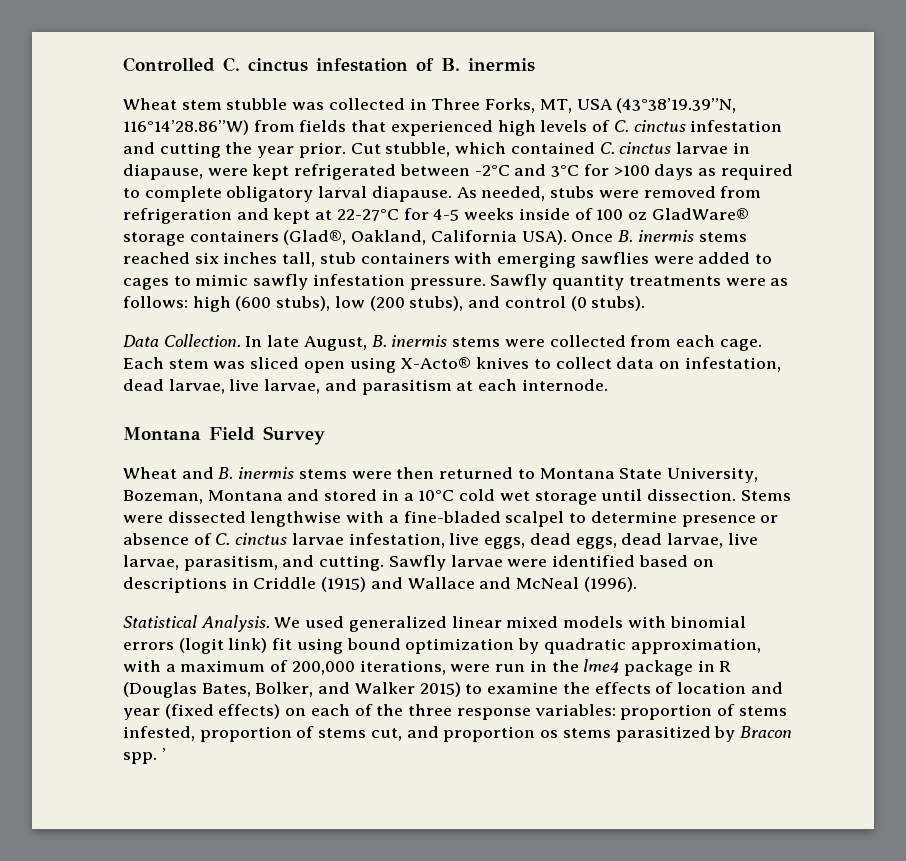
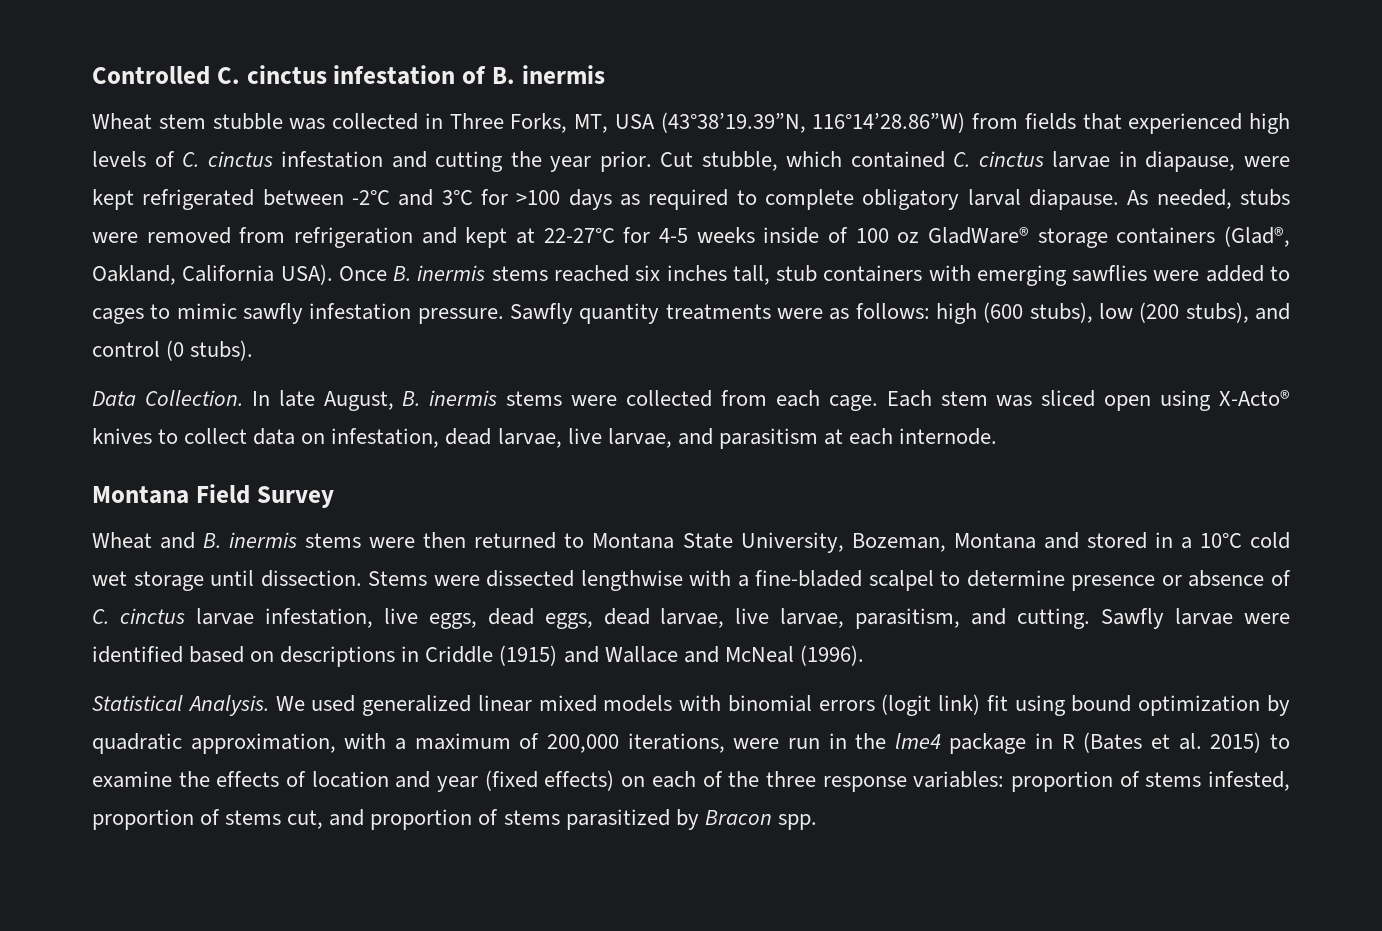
[123,682,415,698] (Douglas Bates, Bolker, and Walker -> [1083,732,1202,753] (Bates et al.
[540,730,559,738] os -> [478,809,499,825] of
[161,748,166,760] ’ -> (817, 822) none

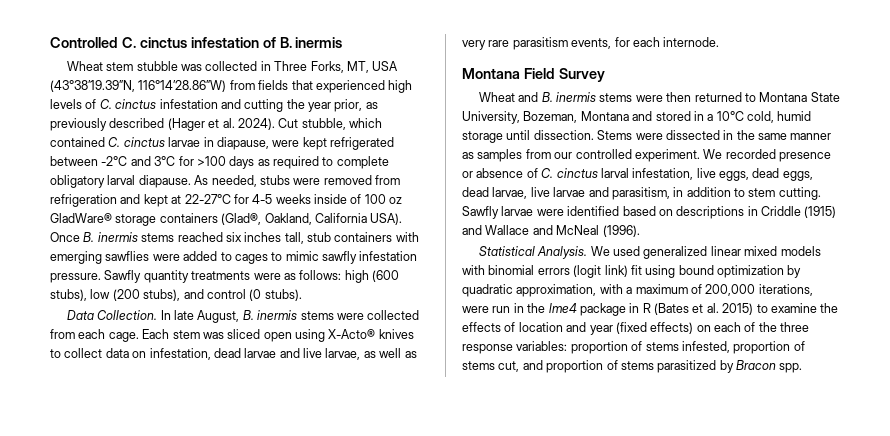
[599,151,652,172] prior. -> [334,99,378,112] [50,118,275,131] prior, as previously described (Hager et al. 2024).
[497,428,843,449] larvae, live larvae, and parasitism at -> [244,348,417,360] [462,37,630,50] larvae and live larvae, as well as very rare parasitism events, for
[1250,532,1290,549] [92,571,127,586] cold wet -> [747,111,812,123] cold, humid
[580,570,1065,591] lengthwise with a fine-bladed scalpel to determine -> [723,130,832,140] [462,149,776,162] in the same manner as samples from our controlled experiment. We recorded
[195,608,254,625] larvae -> [600,168,629,178] larval
[780,608,1007,629] larvae, parasitism, and -> [553,187,776,200] larvae and parasitism, in addition to stem

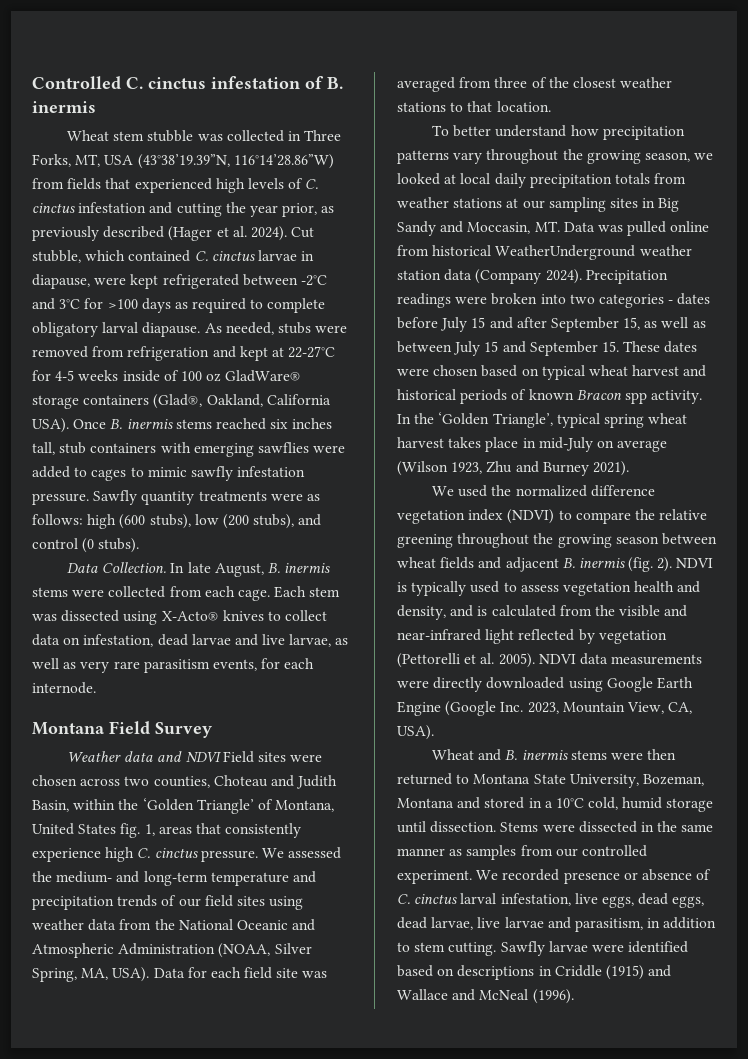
[227,329,292,342] sliced open -> [61,610,120,622] dissected
(605, 75) none -> [67,751,323,763] [32,775,338,789] [32,798,335,814] [32,823,302,838] [32,847,342,862] [32,871,316,886] [32,895,304,910] [32,919,316,931] [32,943,312,958] [32,967,328,982] [397,77,673,92] [397,101,551,112] [432,125,685,140] [397,149,714,164] [397,173,687,188] [397,197,680,212] [397,221,710,236] [397,245,692,260] [397,269,668,284] [397,293,711,308] [397,317,706,332] [397,341,698,356] [397,365,707,380] [397,389,703,404] [397,412,688,428] [397,437,668,452] [397,461,629,476] [432,485,655,497] [397,509,708,524] [397,533,717,548] [397,557,714,572] [397,581,701,596] [397,605,688,620] [397,629,667,644] [397,653,703,668] [397,677,693,692] [397,701,693,716] [397,725,434,740] // Weather data and NDVI Field sites were chosen across two counties, Choteau and Judith Basin, within the ‘Golden Triangle’ of Montana, United States fig. 1, areas that consistently experience high C. cinctus pressure. We assessed the medium- and long-term temperature and precipitation trends of our field sites using weather data from the National Oceanic and Atmospheric Administration (NOAA, Silver Spring, MA, USA). Data for each field site was averaged from three of the closest weather stations to that location. // To better understand how precipitation patterns vary throughout the growing season, we looked at local daily precipitation totals from weather stations at our sampling sites in Big Sandy and Moccasin, MT. Data was pulled online from historical WeatherUnderground weather station data (Company 2024). Precipitation readings were broken into two categories - dates before July 15 and after September 15, as well as between July 15 and September 15. These dates were chosen based on typical wheat harvest and historical periods of known Bracon spp activity. In the ‘Golden Triangle’, typical spring wheat harvest takes place in mid-July on average (Wilson 1923, Zhu and Burney 2021). // We used the normalized difference vegetation index (NDVI) to compare the relative greening throughout the growing season between wheat fields and adjacent B. inermis (fig. 2). NDVI is typically used to assess vegetation health and density, and is calculated from the visible and near-infrared light reflected by vegetation (Pettorelli et al. 2005). NDVI data measurements were directly downloaded using Google Earth Engine (Google Inc. 2023, Mountain View, CA, USA).
[478,246,821,259] [462,265,802,278] [462,284,813,297] [462,303,839,316] [462,322,810,335] [462,341,805,354] [462,360,803,373] // Statistical Analysis. We used generalized linear mixed models with binomial errors (logit link) fit using bound optimization by quadratic approximation, with a maximum of 200,000 iterations, were run in the lme4 package in R (Bates et al. 2015) to examine the effects of location and year (fixed effects) on each of the three response variables: proportion of stems infested, proportion of stems cut, and proportion of stems parasitized by Bracon spp. -> (574, 996) none

